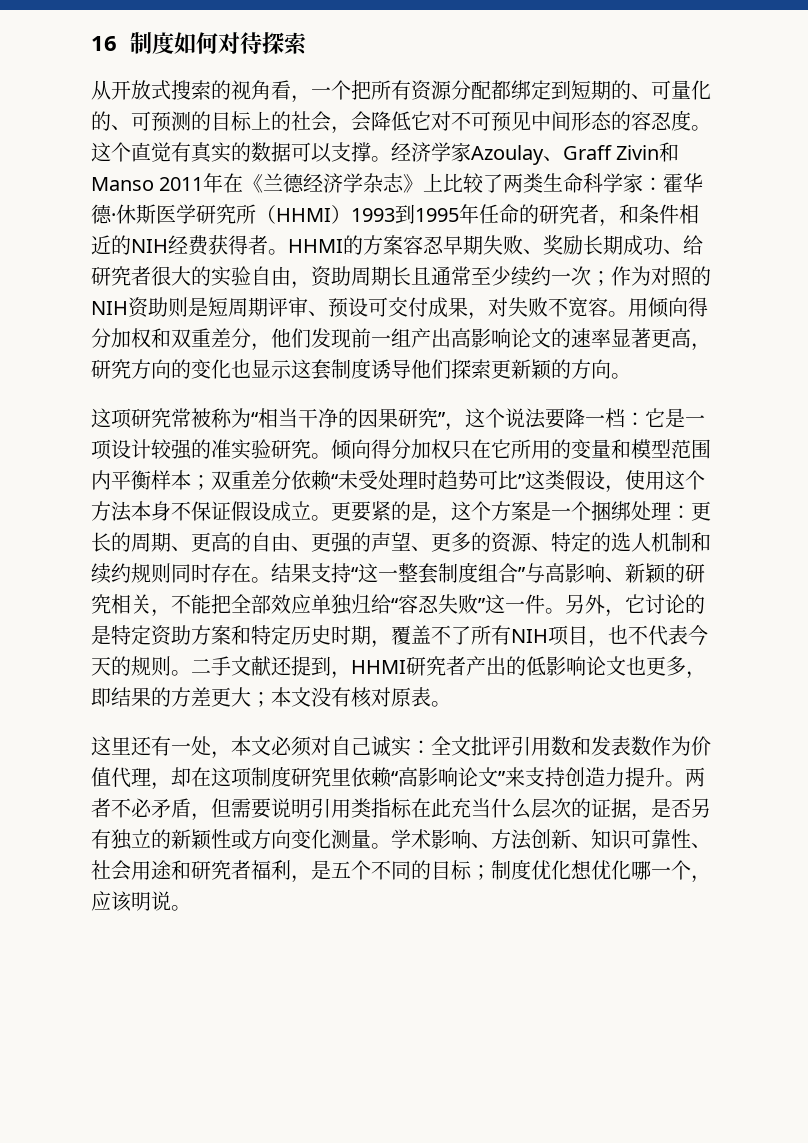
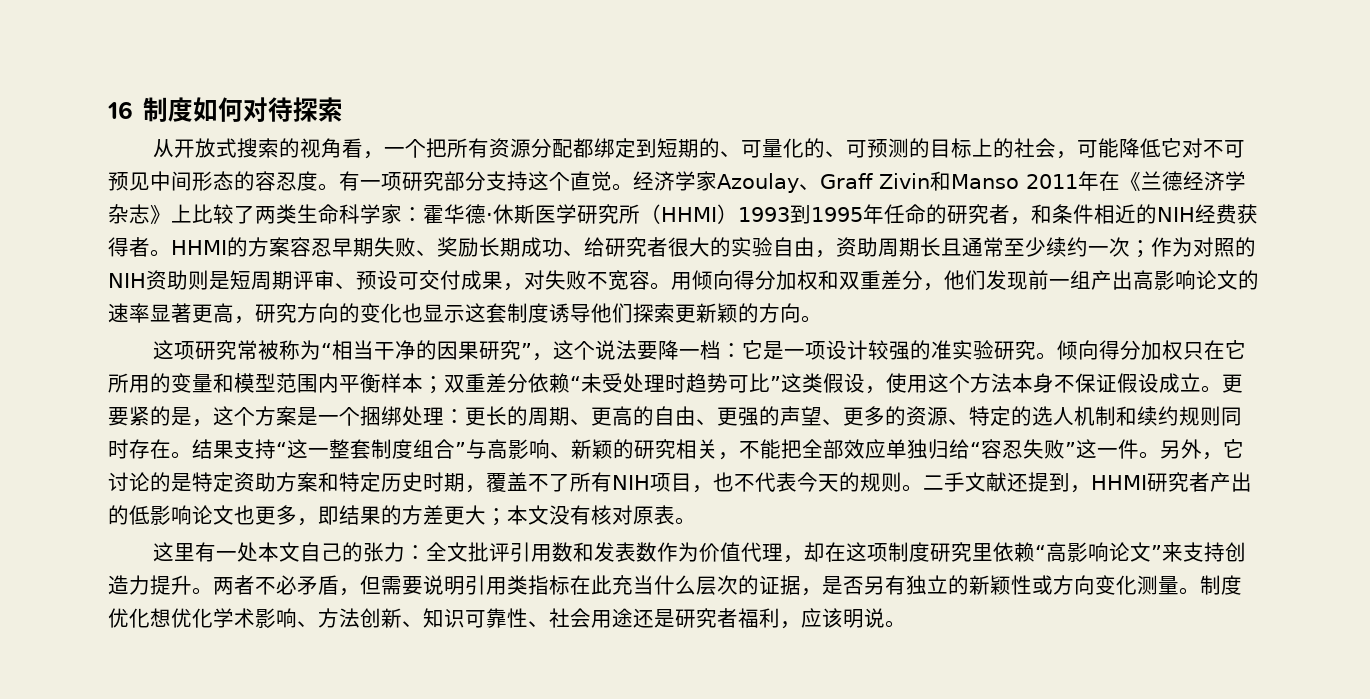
[351,111,371,132] 会 -> [1076,138,1119,158] 可能
[91,142,371,163] 这个直觉有真实的数据可以支撑 -> [339,171,612,191] 有一项研究部分支持这个直觉
[131,736,411,759] 还有一处，本文必须对自己诚实 -> [194,542,405,562] 有一处本文自己的张力
(391, 846) none -> [1200,575,1242,595] [108,608,213,628] 制度优化想优化
[171,860,191,880] 和 -> [633,608,675,628] 还是
[311,859,711,883] 是五个不同的目标；制度优化想优化哪一个， -> (801, 625) none

